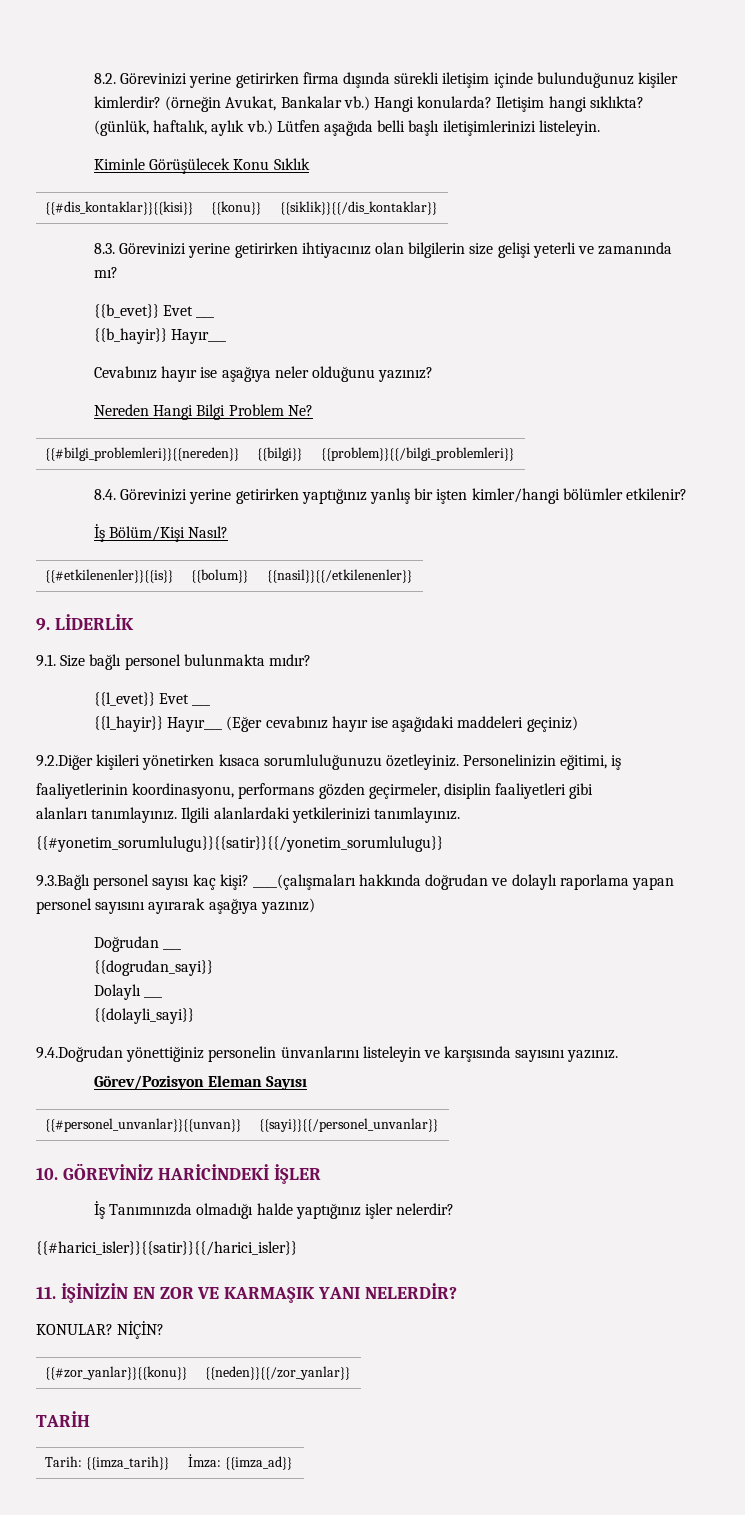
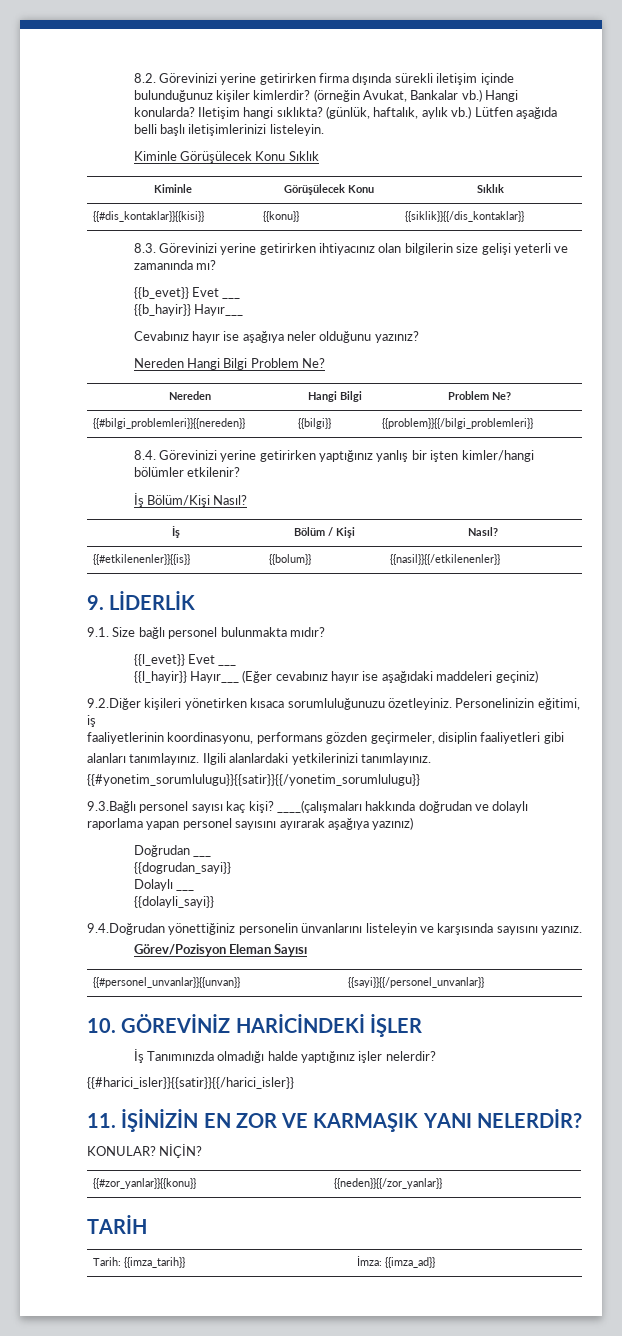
(310, 164) none -> [153,184,192,193] [283,184,374,195] [477,184,504,193] // Kiminle | Görüşülecek Konu | Sıklık
(313, 410) none -> [169,391,211,400] [307,391,362,402] [447,391,511,400] // Nereden | Hangi Bilgi | Problem Ne?
(229, 532) none -> [171,526,180,538] [293,527,355,538] [468,527,498,536] // İş | Bölüm / Kişi | Nasıl?

